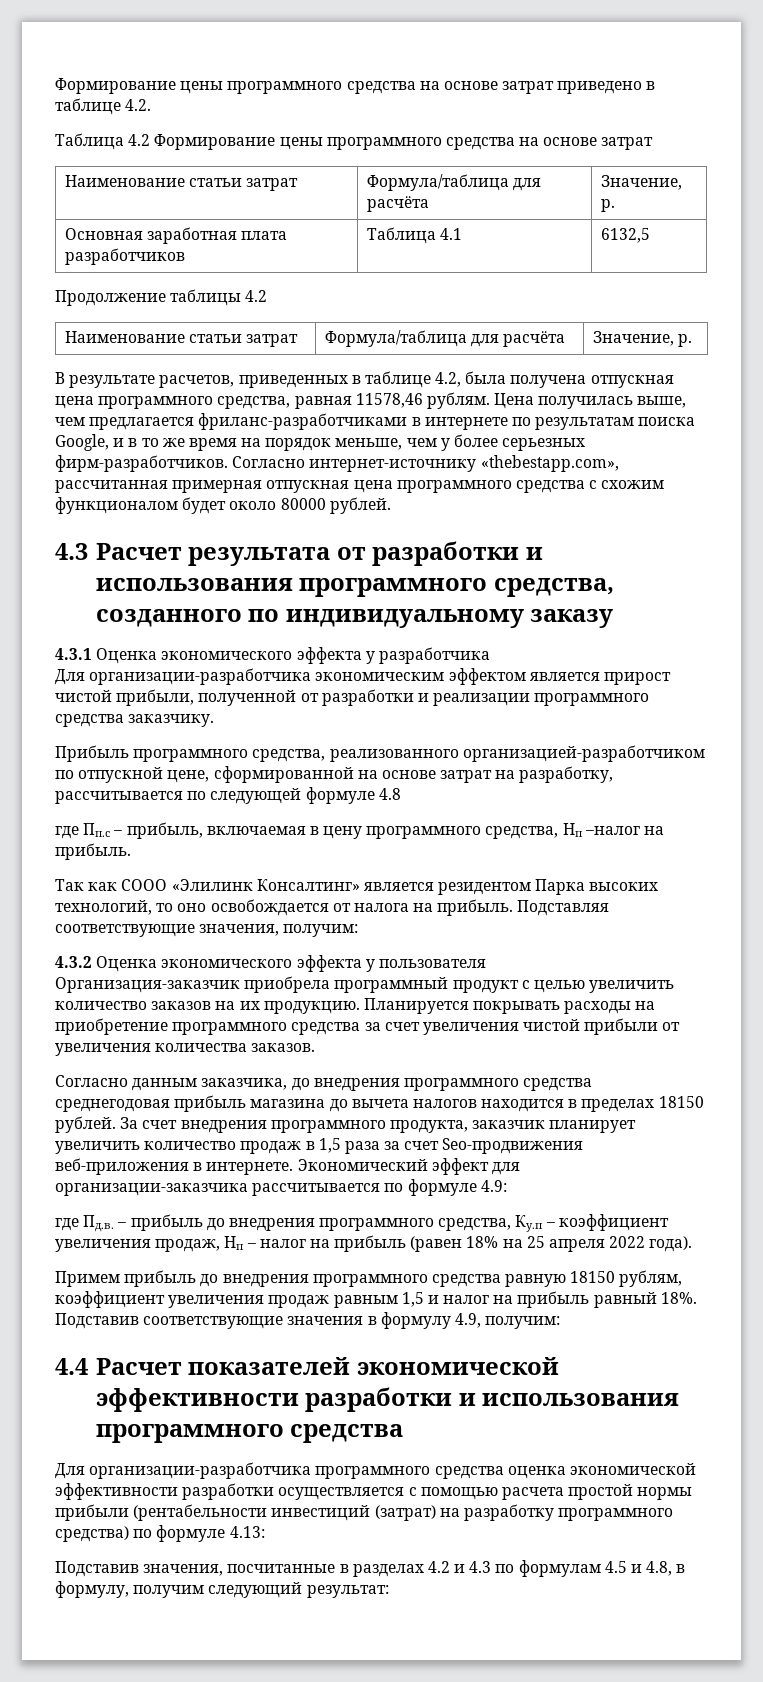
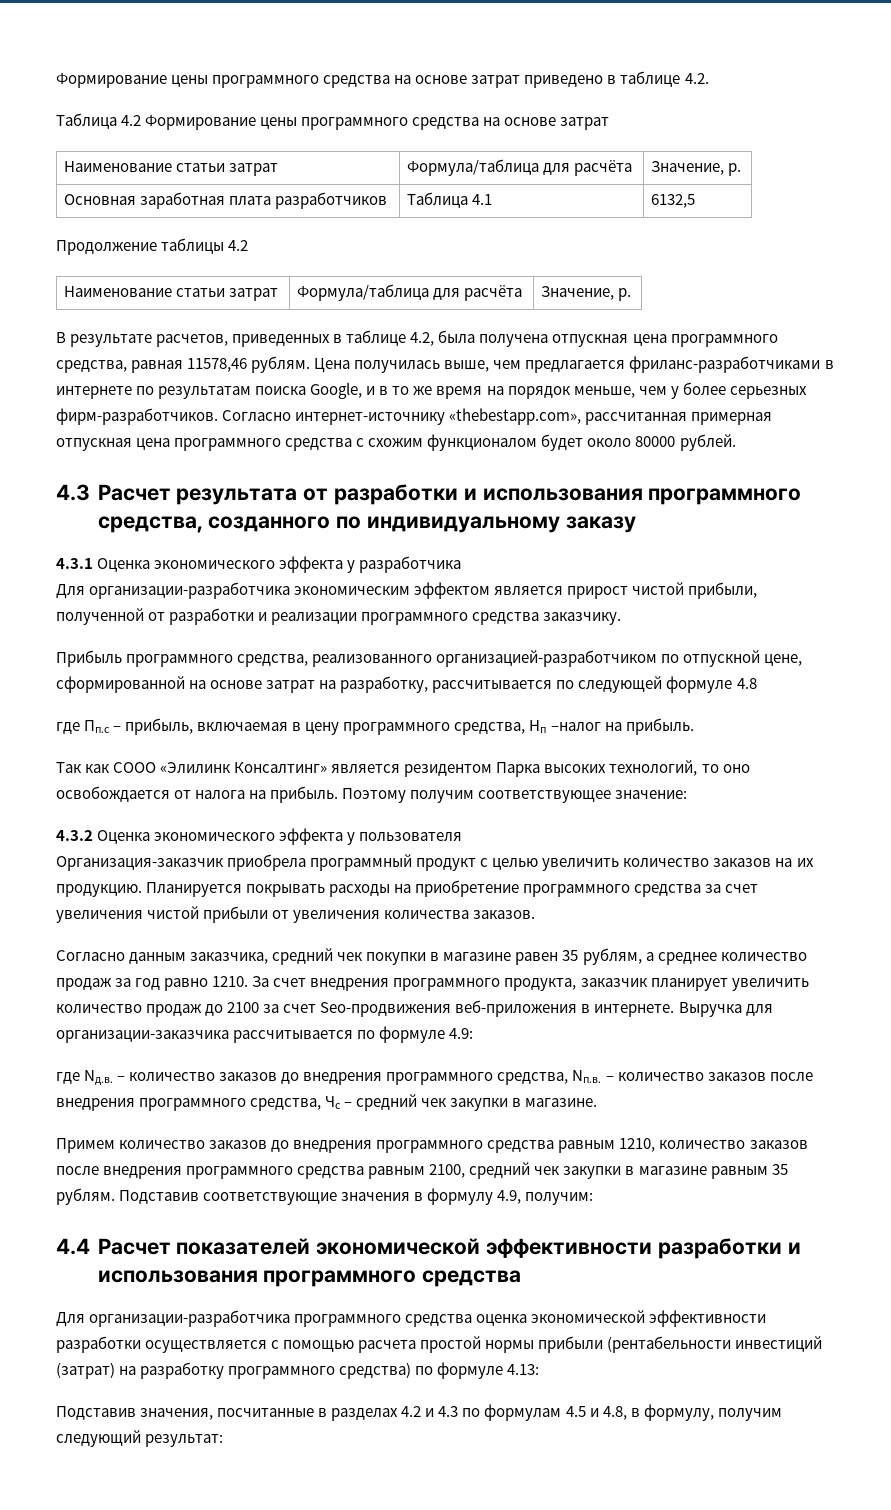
[517,900,610,916] [55,924,359,937] Подставляя соответствующие значения, получим: -> [342,788,688,803] Поэтому получим соответствующее значение:
[291,1078,593,1091] [55,1095,704,1112] [55,1116,116,1133] до внедрения программного средства среднегодовая прибыль магазина до вычета налогов находится в пределах 18150 рублей. -> [272,948,807,965] [56,976,249,991] средний чек покупки в магазине равен 35 рублям, а среднее количество продаж за год равно 1210.
[305,1138,380,1154] в 1,5 раза -> [205,1002,260,1016] до 2100
[297,1158,489,1175] Экономический эффект -> [678,1002,742,1017] Выручка
[83,1214,669,1232] [55,1235,693,1252] Пд.в. – прибыль до внедрения программного средства, Ку.п – коэффициент увеличения продаж, Нп – налог на прибыль (равен 18% на 25 апреля 2022 года). -> [84,1070,813,1086] [56,1094,598,1111] Nд.в. – количество заказов до внедрения программного средства, Nп.в. – количество заказов после внедрения программного средства, Чс – средний чек закупки в магазине.
[124,1270,683,1287] [55,1291,697,1308] прибыль до внедрения программного средства равную 18150 рублям, коэффициент увеличения продаж равным 1,5 и налог на прибыль равный 18%. -> [119,1138,808,1153] [56,1162,788,1179] [56,1188,115,1205] количество заказов до внедрения программного средства равным 1210, количество заказов после внедрения программного средства равным 2100, средний чек закупки в магазине равным 35 рублям.

